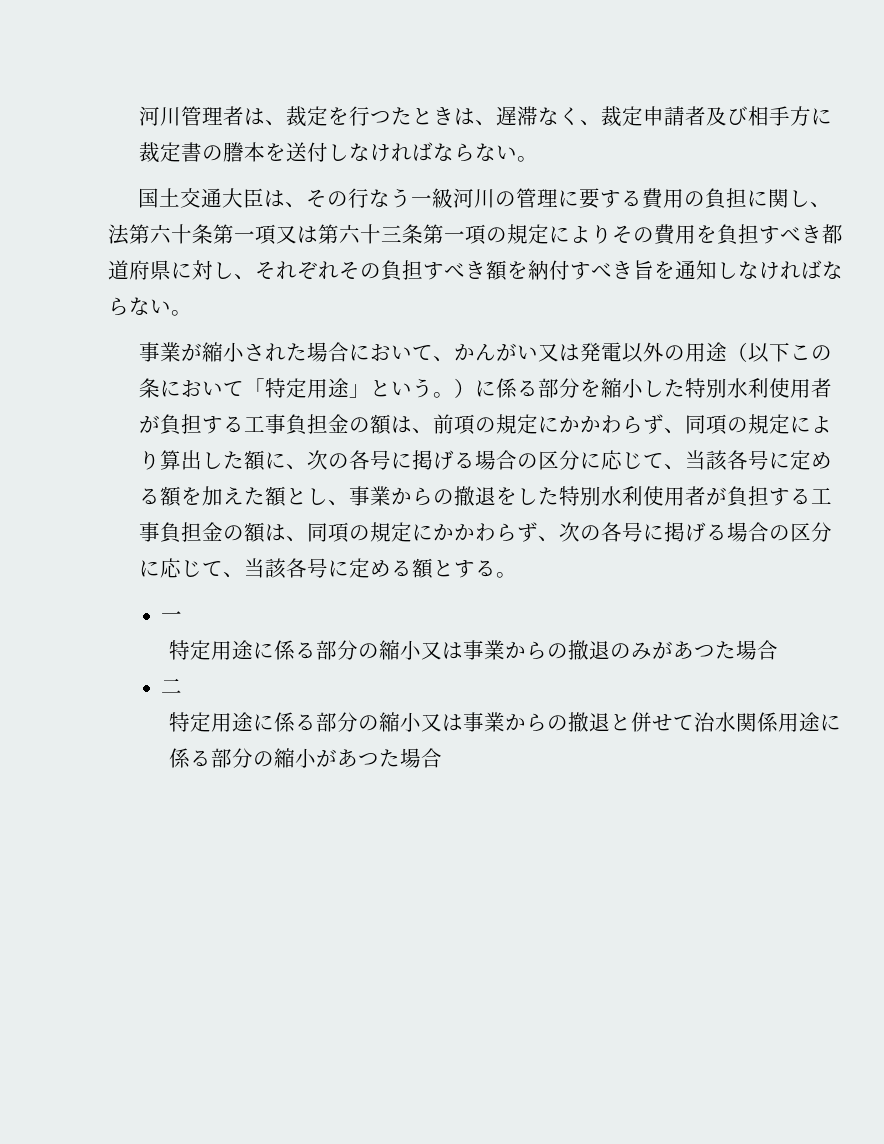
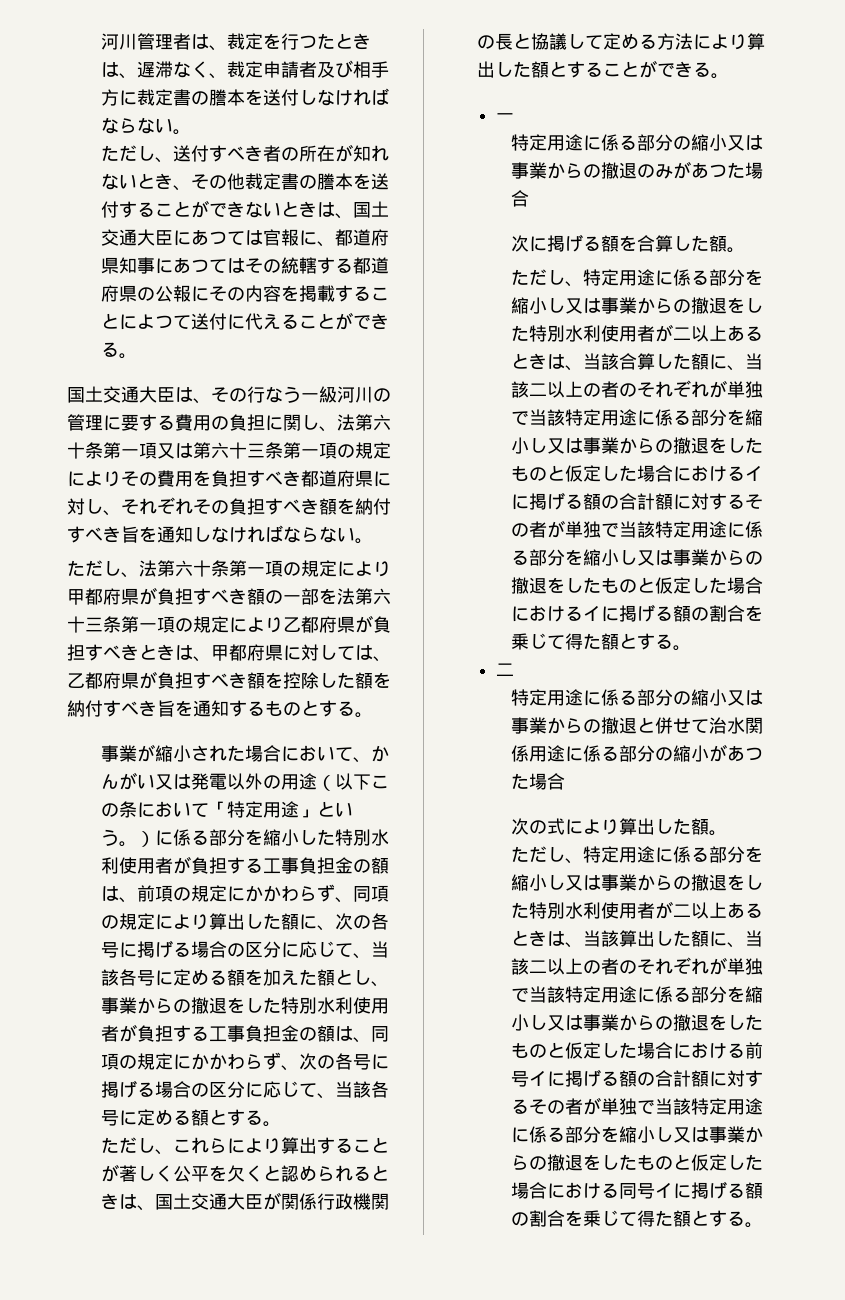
(538, 159) none -> [100,144,389,163] [100,173,389,191] [100,200,389,219] [100,229,389,247] [100,257,389,274] [100,285,389,302] [100,312,389,330] [100,342,137,359] // ただし、送付すべき者の所在が知れないとき、その他裁定書の謄本を送付することができないときは、国土交通大臣にあつては官報に、都道府県知事にあつてはその統轄する都道府県の公報にその内容を掲載することによつて送付に代えることができる。
(192, 313) none -> [67,560,391,578] [67,587,391,605] [67,615,391,633] [67,644,391,662] [67,671,391,689] [67,700,373,718] // ただし、法第六十条第一項の規定により甲都府県が負担すべき額の一部を法第六十三条第一項の規定により乙都府県が負担すべきときは、甲都府県に対しては、乙都府県が負担すべき額を控除した額を納付すべき旨を通知するものとする。
(517, 575) none -> [100,1137,389,1155] [100,1164,389,1182] [100,1192,389,1211] [476,33,765,50] [476,60,729,79] // ただし、これらにより算出することが著しく公平を欠くと認められるときは、国土交通大臣が関係行政機関の長と協議して定める方法により算出した額とすることができる。
(779, 650) none -> [510,234,745,253] [510,269,763,287] [510,297,763,314] [510,324,763,342] [510,353,763,371] [510,380,763,398] [510,409,763,426] [510,437,763,454] [510,465,763,482] [510,492,763,510] [510,520,763,538] [510,549,763,566] [510,577,763,594] [510,604,763,622] [510,633,691,651] // 次に掲げる額を合算した額。 // ただし、特定用途に係る部分を縮小し又は事業からの撤退をした特別水利使用者が二以上あるときは、当該合算した額に、当該二以上の者のそれぞれが単独で当該特定用途に係る部分を縮小し又は事業からの撤退をしたものと仮定した場合におけるイに掲げる額の合計額に対するその者が単独で当該特定用途に係る部分を縮小し又は事業からの撤退をしたものと仮定した場合におけるイに掲げる額の割合を乗じて得た額とする。
(443, 758) none -> [510,818,727,836] [510,846,763,864] [510,874,763,891] [510,901,763,919] [510,930,763,948] [510,957,763,975] [510,986,763,1003] [510,1014,763,1031] [510,1042,763,1059] [510,1069,763,1087] [510,1097,763,1115] [510,1126,763,1143] [510,1154,763,1171] [510,1181,763,1199] [510,1210,763,1228] // 次の式により算出した額。 // ただし、特定用途に係る部分を縮小し又は事業からの撤退をした特別水利使用者が二以上あるときは、当該算出した額に、当該二以上の者のそれぞれが単独で当該特定用途に係る部分を縮小し又は事業からの撤退をしたものと仮定した場合における前号イに掲げる額の合計額に対するその者が単独で当該特定用途に係る部分を縮小し又は事業からの撤退をしたものと仮定した場合における同号イに掲げる額の割合を乗じて得た額とする。

